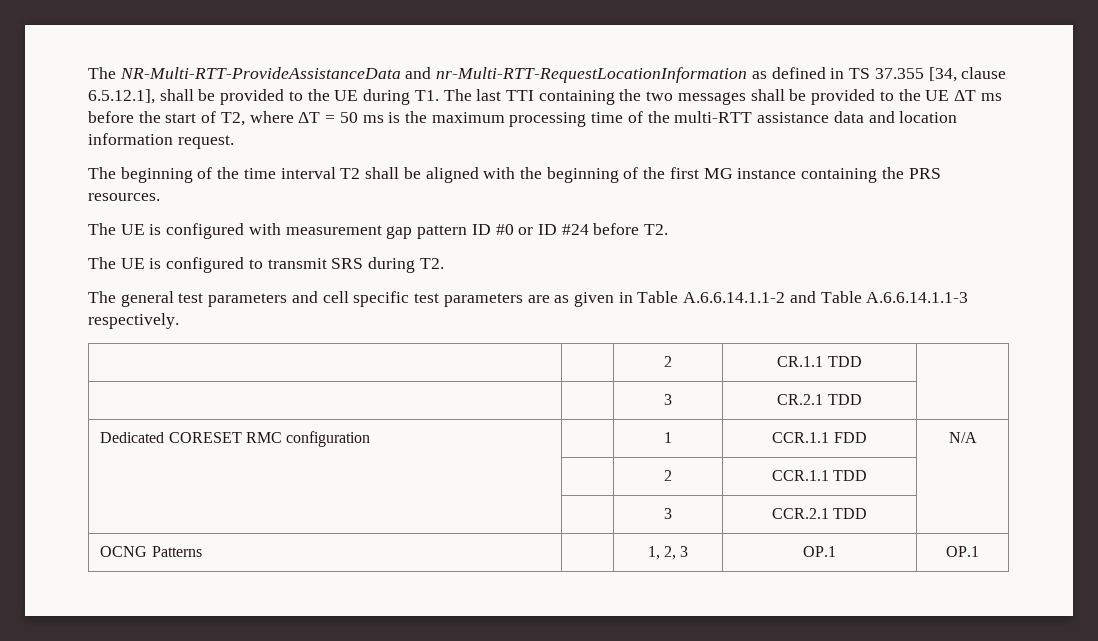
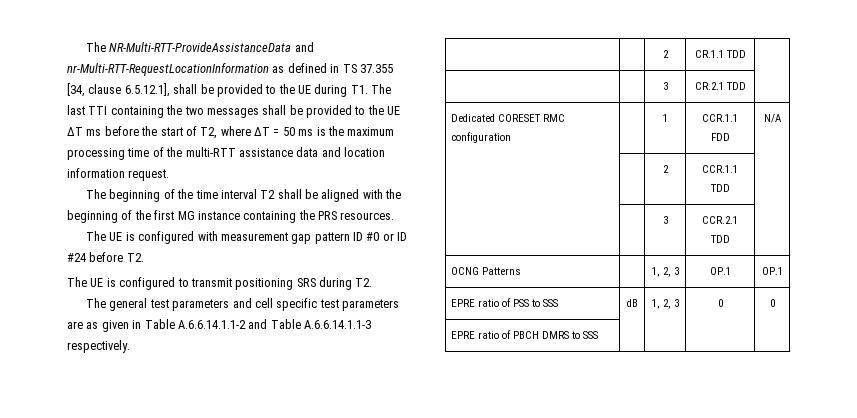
(327, 263) none -> [235,278,294,290] positioning
(979, 551) none -> [451,298,559,307] [626,299,638,307] [651,299,679,309] [717,299,723,307] [769,299,775,307] [451,330,599,339] // EPRE ratio of PSS to SSS | dB | 1, 2, 3 | 0 | 0 // EPRE ratio of PBCH DMRS to SSS | | | |

